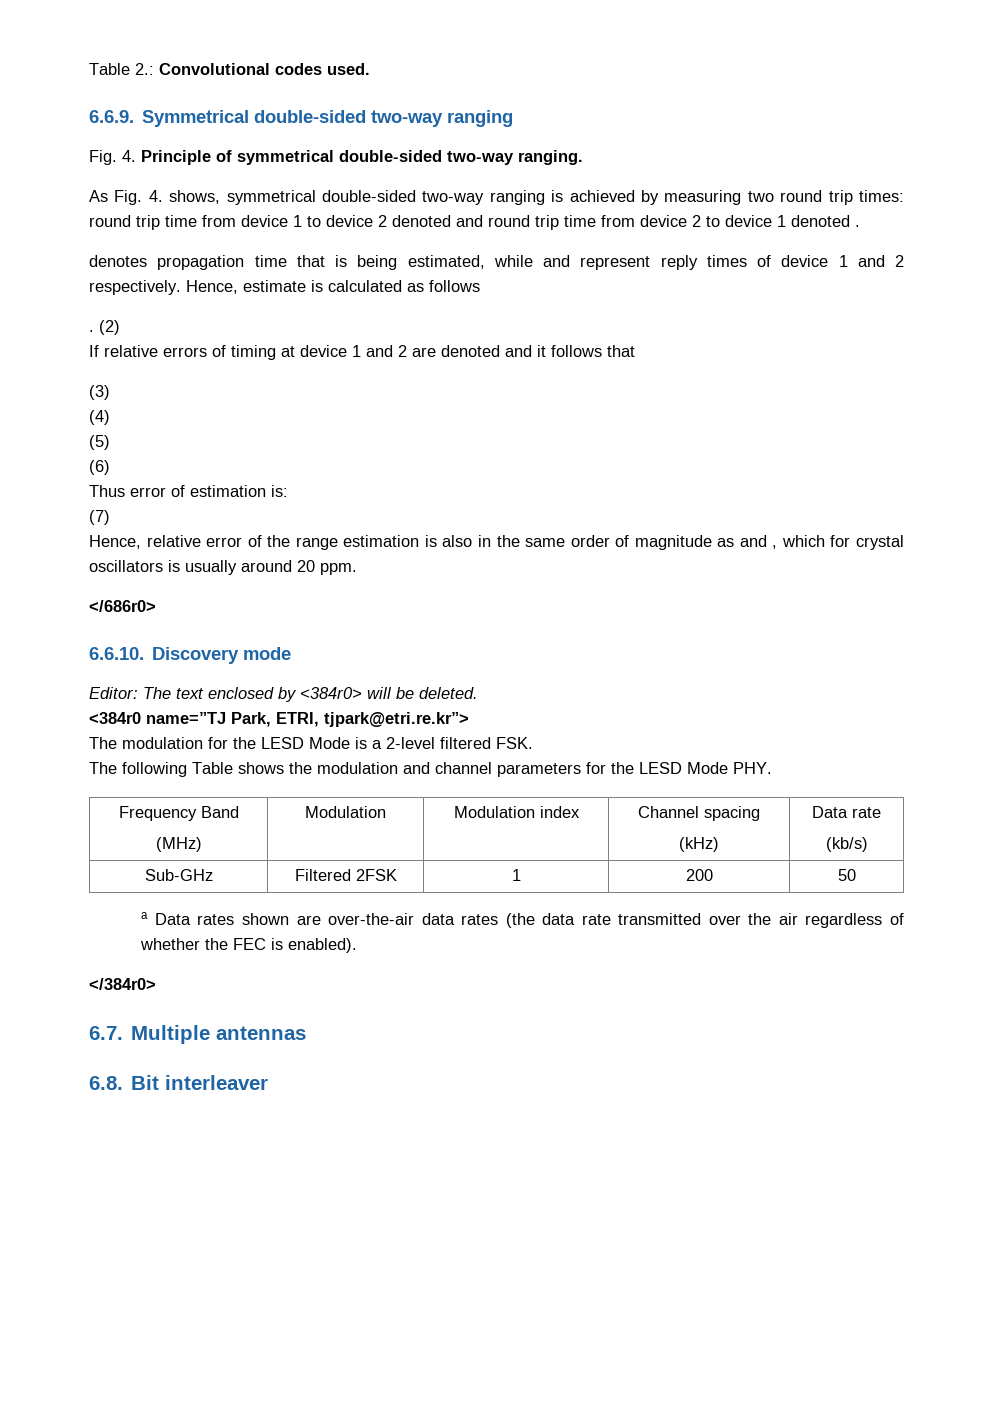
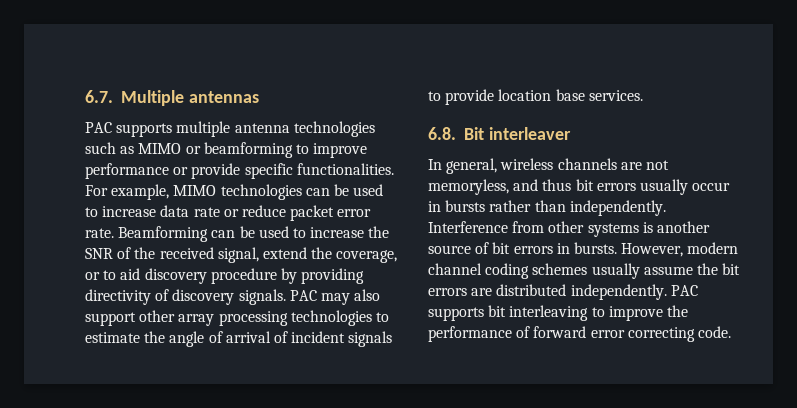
[89,63,370,75] [89,110,514,127] [89,150,583,165] [89,190,904,205] [89,215,860,230] [89,255,904,270] [89,280,480,295] [89,320,120,335] [89,345,635,360] [89,385,110,400] [89,410,110,425] [89,435,110,450] [89,460,110,475] [89,485,288,497] [89,510,110,525] [89,535,904,550] [89,560,357,575] [89,600,156,612] [89,647,292,664] [89,687,478,702] [89,712,469,727] [89,737,533,749] [89,762,772,777] [118,806,239,821] [155,837,202,852] [305,806,386,818] [453,806,580,818] [638,806,761,821] [679,837,720,852] [812,806,881,818] [825,837,868,852] [144,869,213,881] [294,869,397,881] [511,869,521,881] [685,869,713,881] [837,869,856,881] [141,912,904,928] [140,938,358,953] [89,978,156,990] [89,1025,307,1044] [89,1075,269,1090] Table 2.: Convolutional codes used. // 6.6.9. Symmetrical double-sided two-way ranging // Fig. 4. Principle of symmetrical double-sided two-way ranging. // As Fig. 4. shows, symmetrical double-sided two-way ranging is achieved by measuring two round trip times: round trip time from device 1 to device 2 denoted and round trip time from device 2 to device 1 denoted . // denotes propagation time that is being estimated, while and represent reply times of device 1 and 2 respectively. Hence, estimate is calculated as follows // . (2) // If relative errors of timing at device 1 and 2 are denoted and it follows that // (3) // (4) // (5) // (6) // Thus error of estimation is: // (7) // Hence, relative error of the range estimation is also in the same order of magnitude as and , which for crystal oscillators is usually around 20 ppm. // </686r0> // 6.6.10. Discovery mode // Editor: The text enclosed by <384r0> will be deleted. // <384r0 name=”TJ Park, ETRI, tjpark@etri.re.kr”> // The modulation for the LESD Mode is a 2-level filtered FSK. // The following Table shows the modulation and channel parameters for the LESD Mode PHY. // Frequency Band // (MHz) | Modulation | Modulation index | Channel spacing // (kHz) | Data rate // (kb/s) // Sub-GHz | Filtered 2FSK | 1 | 200 | 50 // a Data rates shown are over-the-air data rates (the data rate transmitted over the air regardless of whether the FEC is enabled). // </384r0> // 6.7. Multiple antennas // 6.8. Bit interleaver -> [85,90,259,106] [85,121,375,137] [85,142,368,158] [85,163,394,179] [85,184,384,200] [85,205,372,221] [85,226,390,242] [85,247,398,263] [85,268,365,284] [85,289,381,305] [85,310,389,326] [85,331,393,347] [428,89,643,105] [428,127,571,140] [428,158,669,174] [428,179,731,195] [428,200,666,216] [428,221,710,237] [428,242,739,257] [428,263,741,279] [428,284,698,300] [428,305,688,321] [428,326,731,342] 6.7. Multiple antennas // PAC supports multiple antenna technologies such as MIMO or beamforming to improve performance or provide specific functionalities. For example, MIMO technologies can be used to increase data rate or reduce packet error rate. Beamforming can be used to increase the SNR of the received signal, extend the coverage, or to aid discovery procedure by providing directivity of discovery signals. PAC may also support other array processing technologies to estimate the angle of arrival of incident signals to provide location base services. // 6.8. Bit interleaver // In general, wireless channels are not memoryless, and thus bit errors usually occur in bursts rather than independently. Interference from other systems is another source of bit errors in bursts. However, modern channel coding schemes usually assume the bit errors are distributed independently. PAC supports bit interleaving to improve the performance of forward error correcting code.

